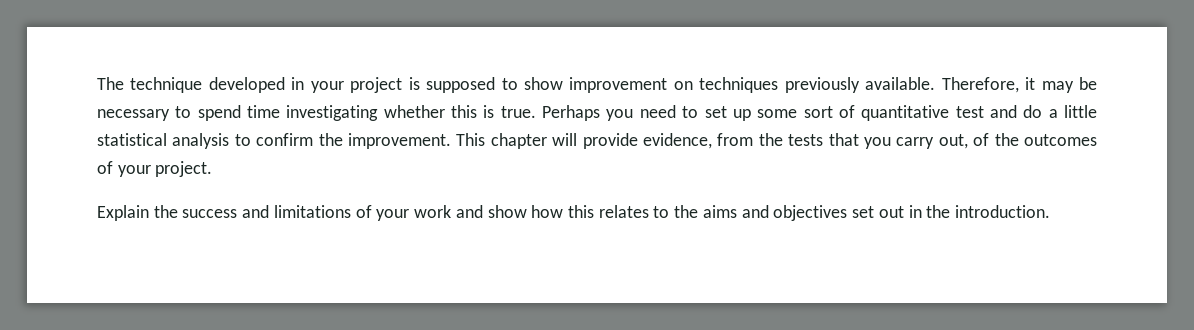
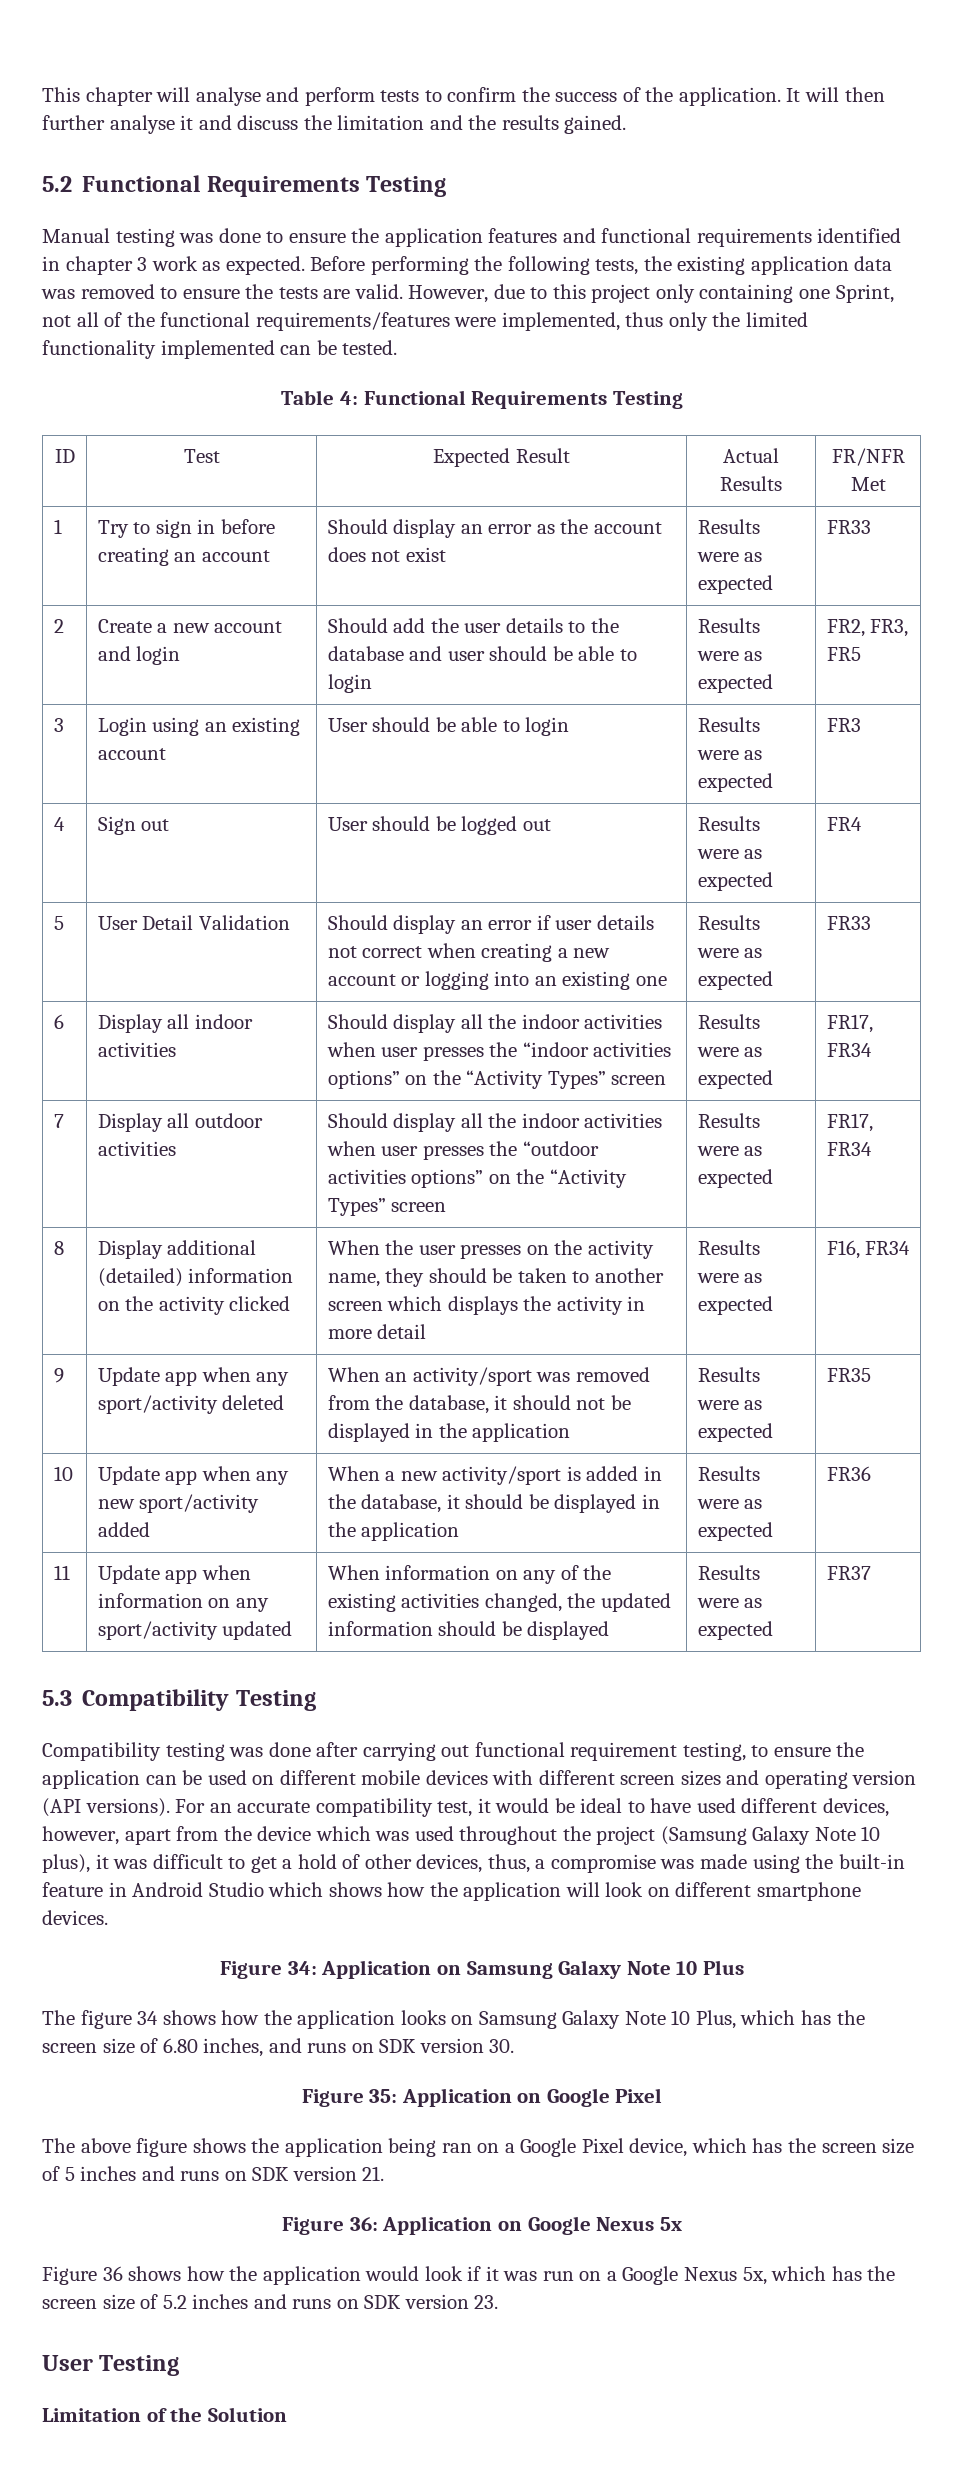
[97,77,1098,93] [97,105,1097,121] [97,133,1097,149] [97,161,213,177] [97,205,1050,221] The technique developed in your project is supposed to show improvement on techniques previously available. Therefore, it may be necessary to spend time investigating whether this is true. Perhaps you need to set up some sort of quantitative test and do a little statistical analysis to confirm the improvement. This chapter will provide evidence, from the tests that you carry out, of the outcomes of your project. // Explain the success and limitations of your work and show how this relates to the aims and objectives set out in the introduction. -> [42,87,885,106] [42,115,627,134] [42,175,447,197] [42,228,902,247] [42,256,893,275] [41,284,894,303] [42,312,808,331] [42,340,398,359] [281,390,683,409] [54,449,75,463] [183,449,220,463] [433,448,570,467] [723,448,779,463] [720,476,782,491] [831,448,905,466] [850,477,886,491] [53,519,62,534] [97,519,275,538] [97,547,270,566] [327,519,662,538] [327,547,446,562] [697,519,760,534] [696,552,763,562] [697,575,773,594] [826,520,871,534] [53,619,64,633] [97,619,283,633] [97,646,181,665] [327,618,619,633] [327,646,637,661] [327,674,372,693] [697,618,760,633] [696,651,763,661] [697,674,773,693] [826,619,909,637] [826,647,861,661] [53,718,64,732] [97,717,301,736] [97,748,166,760] [327,717,570,736] [697,717,760,732] [696,750,763,760] [697,773,773,792] [826,718,861,732] [53,817,65,831] [97,816,170,835] [327,816,551,835] [697,816,760,831] [696,849,763,859] [697,872,773,891] [826,817,862,831] [53,916,64,930] [97,915,290,930] [327,915,654,934] [327,943,611,962] [327,971,667,990] [697,915,760,930] [696,948,763,958] [697,971,773,990] [826,916,871,930] [53,1014,64,1029] [97,1014,253,1033] [97,1042,176,1057] [327,1014,663,1033] [326,1042,672,1061] [327,1070,667,1089] [697,1014,760,1029] [696,1047,763,1057] [697,1070,773,1089] [826,1014,873,1033] [826,1043,872,1057] [53,1114,64,1128] [97,1113,263,1132] [97,1141,176,1156] [327,1113,663,1132] [326,1141,599,1160] [327,1169,627,1188] [327,1198,447,1216] [697,1113,760,1128] [696,1146,763,1156] [697,1169,773,1188] [826,1113,873,1132] [826,1142,872,1156] [53,1241,64,1255] [97,1240,257,1259] [97,1268,294,1287] [97,1296,291,1315] [327,1240,654,1259] [327,1268,664,1287] [327,1296,646,1315] [327,1324,427,1339] [697,1240,760,1255] [696,1273,763,1283] [697,1296,773,1315] [826,1240,911,1259] [53,1368,64,1383] [97,1367,290,1386] [97,1395,285,1414] [327,1367,650,1386] [327,1395,631,1414] [327,1423,571,1442] [697,1367,760,1382] [696,1400,763,1410] [697,1423,773,1442] [826,1368,871,1382] [53,1466,73,1481] [97,1466,290,1485] [97,1494,260,1513] [97,1522,150,1537] [327,1466,662,1485] [327,1494,660,1513] [327,1522,460,1541] [697,1466,760,1481] [696,1499,763,1509] [697,1522,773,1541] [826,1466,871,1481] [53,1565,70,1580] [97,1565,251,1584] [97,1593,269,1612] [97,1621,293,1640] [327,1565,612,1584] [327,1593,671,1612] [327,1621,610,1640] [697,1565,760,1580] [696,1598,763,1608] [697,1621,773,1640] [826,1566,871,1580] [42,1689,316,1711] [42,1742,865,1761] [42,1770,917,1789] [42,1798,890,1817] [42,1826,881,1845] [42,1854,905,1873] [42,1882,861,1901] [42,1910,108,1925] [220,1960,744,1979] [42,2010,865,2029] [42,2038,515,2057] [301,2088,663,2107] [42,2138,915,2157] [42,2166,385,2181] [282,2216,682,2235] [42,2266,896,2285] [42,2294,499,2310] [42,2355,180,2376] [42,2407,287,2422] This chapter will analyse and perform tests to confirm the success of the application. It will then further analyse it and discuss the limitation and the results gained. // 5.2 Functional Requirements Testing // Manual testing was done to ensure the application features and functional requirements identified in chapter 3 work as expected. Before performing the following tests, the existing application data was removed to ensure the tests are valid. However, due to this project only containing one Sprint, not all of the functional requirements/features were implemented, thus only the limited functionality implemented can be tested. // Table 4: Functional Requirements Testing // ID | Test | Expected Result | Actual Results | FR/NFR Met // 1 | Try to sign in before creating an account | Should display an error as the account does not exist | Results were as expected | FR33 // 2 | Create a new account and login | Should add the user details to the database and user should be able to login | Results were as expected | FR2, FR3, FR5 // 3 | Login using an existing account | User should be able to login | Results were as expected | FR3 // 4 | Sign out | User should be logged out | Results were as expected | FR4 // 5 | User Detail Validation | Should display an error if user details not correct when creating a new account or logging into an existing one | Results were as expected | FR33 // 6 | Display all indoor activities | Should display all the indoor activities when user presses the “indoor activities options” on the “Activity Types” screen | Results were as expected | FR17, FR34 // 7 | Display all outdoor activities | Should display all the indoor activities when user presses the “outdoor activities options” on the “Activity Types” screen | Results were as expected | FR17, FR34 // 8 | Display additional (detailed) information on the activity clicked | When the user presses on the activity name, they should be taken to another screen which displays the activity in more detail | Results were as expected | F16, FR34 // 9 | Update app when any sport/activity deleted | When an activity/sport was removed from the database, it should not be displayed in the application | Results were as expected | FR35 // 10 | Update app when any new sport/activity added | When a new activity/sport is added in the database, it should be displayed in the application | Results were as expected | FR36 // 11 | Update app when information on any sport/activity updated | When information on any of the existing activities changed, the updated information should be displayed | Results were as expected | FR37 // 5.3 Compatibility Testing // Compatibility testing was done after carrying out functional requirement testing, to ensure the application can be used on different mobile devices with different screen sizes and operating version (API versions). For an accurate compatibility test, it would be ideal to have used different devices, however, apart from the device which was used throughout the project (Samsung Galaxy Note 10 plus), it was difficult to get a hold of other devices, thus, a compromise was made using the built-in feature in Android Studio which shows how the application will look on different smartphone devices. // Figure 34: Application on Samsung Galaxy Note 10 Plus // The figure 34 shows how the application looks on Samsung Galaxy Note 10 Plus, which has the screen size of 6.80 inches, and runs on SDK version 30. // Figure 35: Application on Google Pixel // The above figure shows the application being ran on a Google Pixel device, which has the screen size of 5 inches and runs on SDK version 21. // Figure 36: Application on Google Nexus 5x // Figure 36 shows how the application would look if it was run on a Google Nexus 5x, which has the screen size of 5.2 inches and runs on SDK version 23. // User Testing // Limitation of the Solution

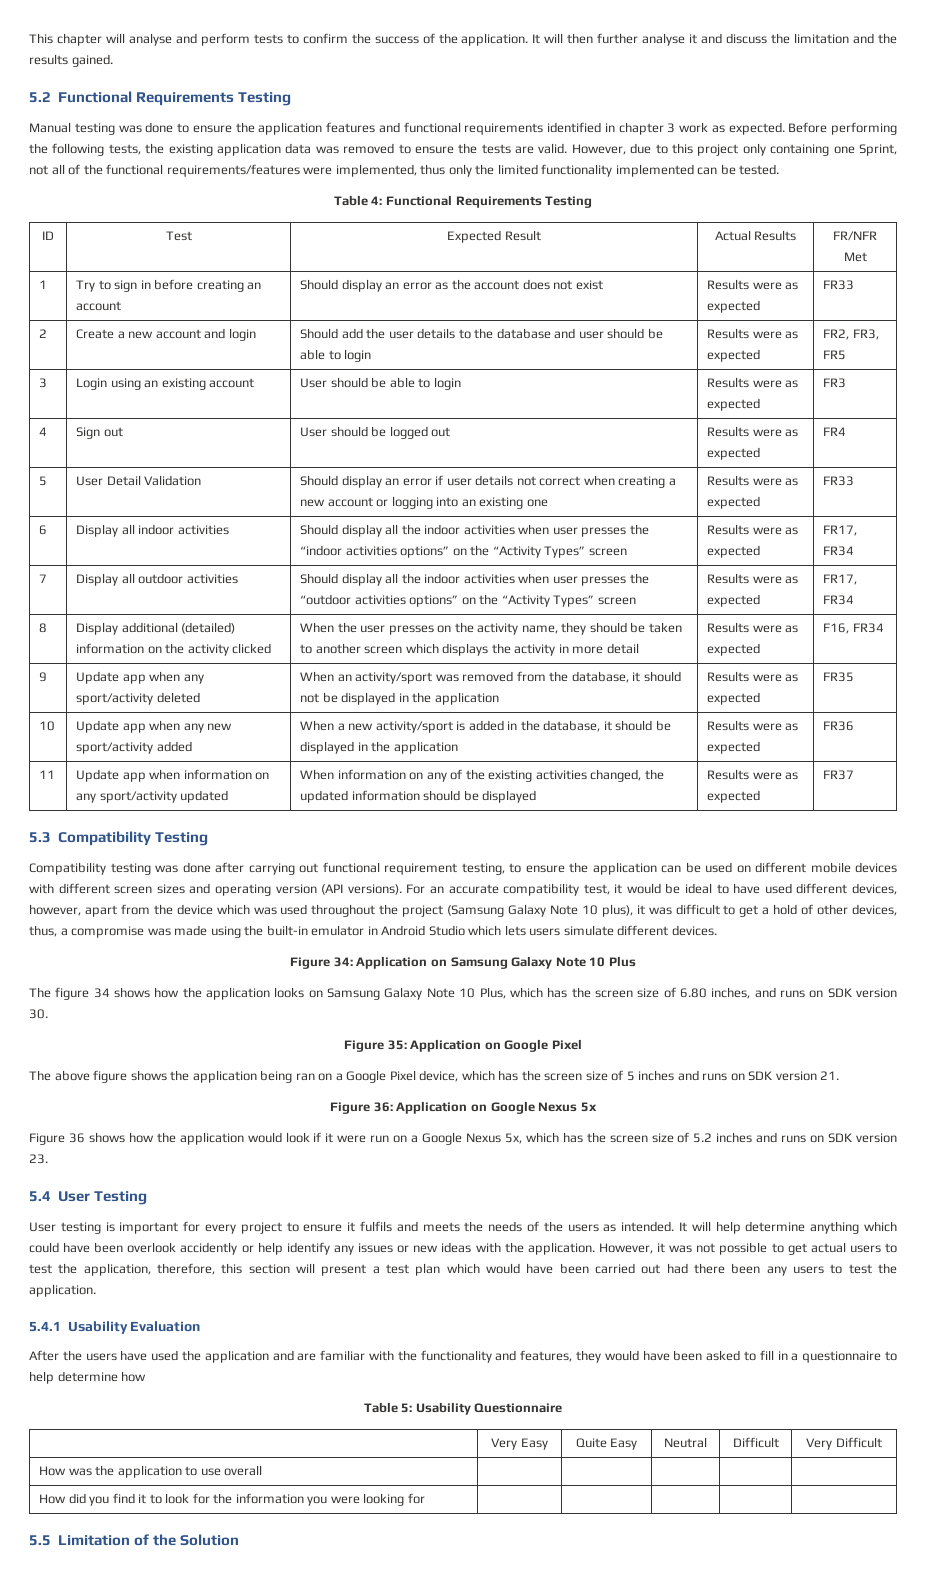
[42,1882,103,1897] feature -> [311,925,365,936] emulator
[328,1882,861,1901] shows how the application will look on different smartphone -> [504,925,669,936] lets users simulate different
[503,2271,538,2281] was -> [337,1135,367,1143] were
(499, 2302) none -> [29,1191,51,1202] 5.4
(180, 2365) none -> [29,1221,897,1234] [29,1242,898,1255] [29,1263,898,1276] [29,1284,96,1297] [29,1321,201,1334] [29,1350,897,1363] [29,1371,147,1384] [363,1402,563,1415] [491,1438,548,1450] [575,1438,638,1450] [664,1437,707,1448] [732,1437,779,1448] [806,1437,882,1450] [39,1465,263,1478] [39,1493,425,1506] [29,1535,51,1546] User testing is important for every project to ensure it fulfils and meets the needs of the users as intended. It will help determine anything which could have been overlook accidently or help identify any issues or new ideas with the application. However, it was not possible to get actual users to test the application, therefore, this section will present a test plan which would have been carried out had there been any users to test the application. // 5.4.1 Usability Evaluation // After the users have used the application and are familiar with the functionality and features, they would have been asked to fill in a questionnaire to help determine how // Table 5: Usability Questionnaire // | Very Easy | Quite Easy | Neutral | Difficult | Very Difficult // How was the application to use overall | | | | | // How did you find it to look for the information you were looking for | | | | | // 5.5

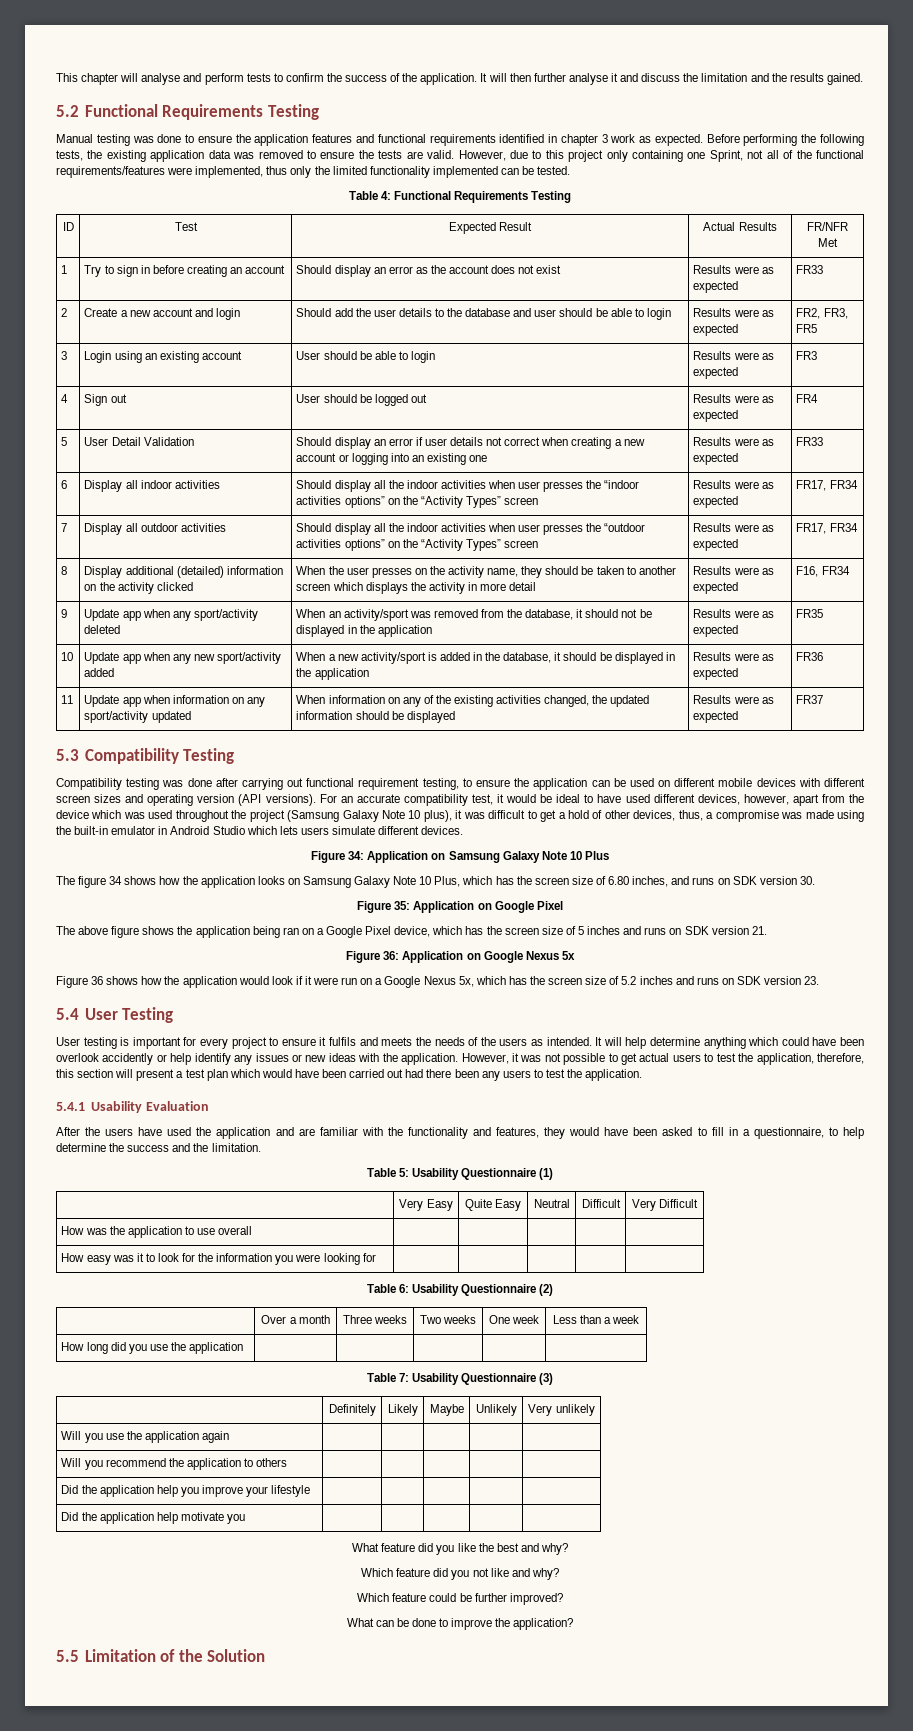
[802,1351,882,1363] questionnaire -> [753,1127,824,1139] questionnaire,
[121,1371,147,1382] how -> [109,1143,261,1152] the success and the limitation.
(563, 1408) none -> [539,1168,554,1180] (1)
[68,1493,135,1506] did you find -> [86,1255,134,1265] easy was
(425, 1498) none -> [366,1284,554,1296] [261,1315,330,1324] [342,1315,408,1324] [419,1315,477,1324] [488,1315,540,1324] [552,1315,640,1324] [61,1342,244,1354] [366,1373,554,1385] [328,1404,376,1416] [387,1404,418,1416] [429,1404,464,1416] [475,1404,517,1416] [528,1404,595,1416] [61,1431,229,1443] [61,1458,288,1470] [61,1485,311,1497] [61,1512,245,1524] [352,1543,568,1555] [361,1568,559,1580] [357,1593,563,1605] [346,1618,574,1630] // Table 6: Usability Questionnaire (2) // | Over a month | Three weeks | Two weeks | One week | Less than a week // How long did you use the application | | | | | // Table 7: Usability Questionnaire (3) // | Definitely | Likely | Maybe | Unlikely | Very unlikely // Will you use the application again | | | | | // Will you recommend the application to others | | | | | // Did the application help you improve your lifestyle | | | | | // Did the application help motivate you | | | | | // What feature did you like the best and why? // Which feature did you not like and why? // Which feature could be further improved? // What can be done to improve the application?

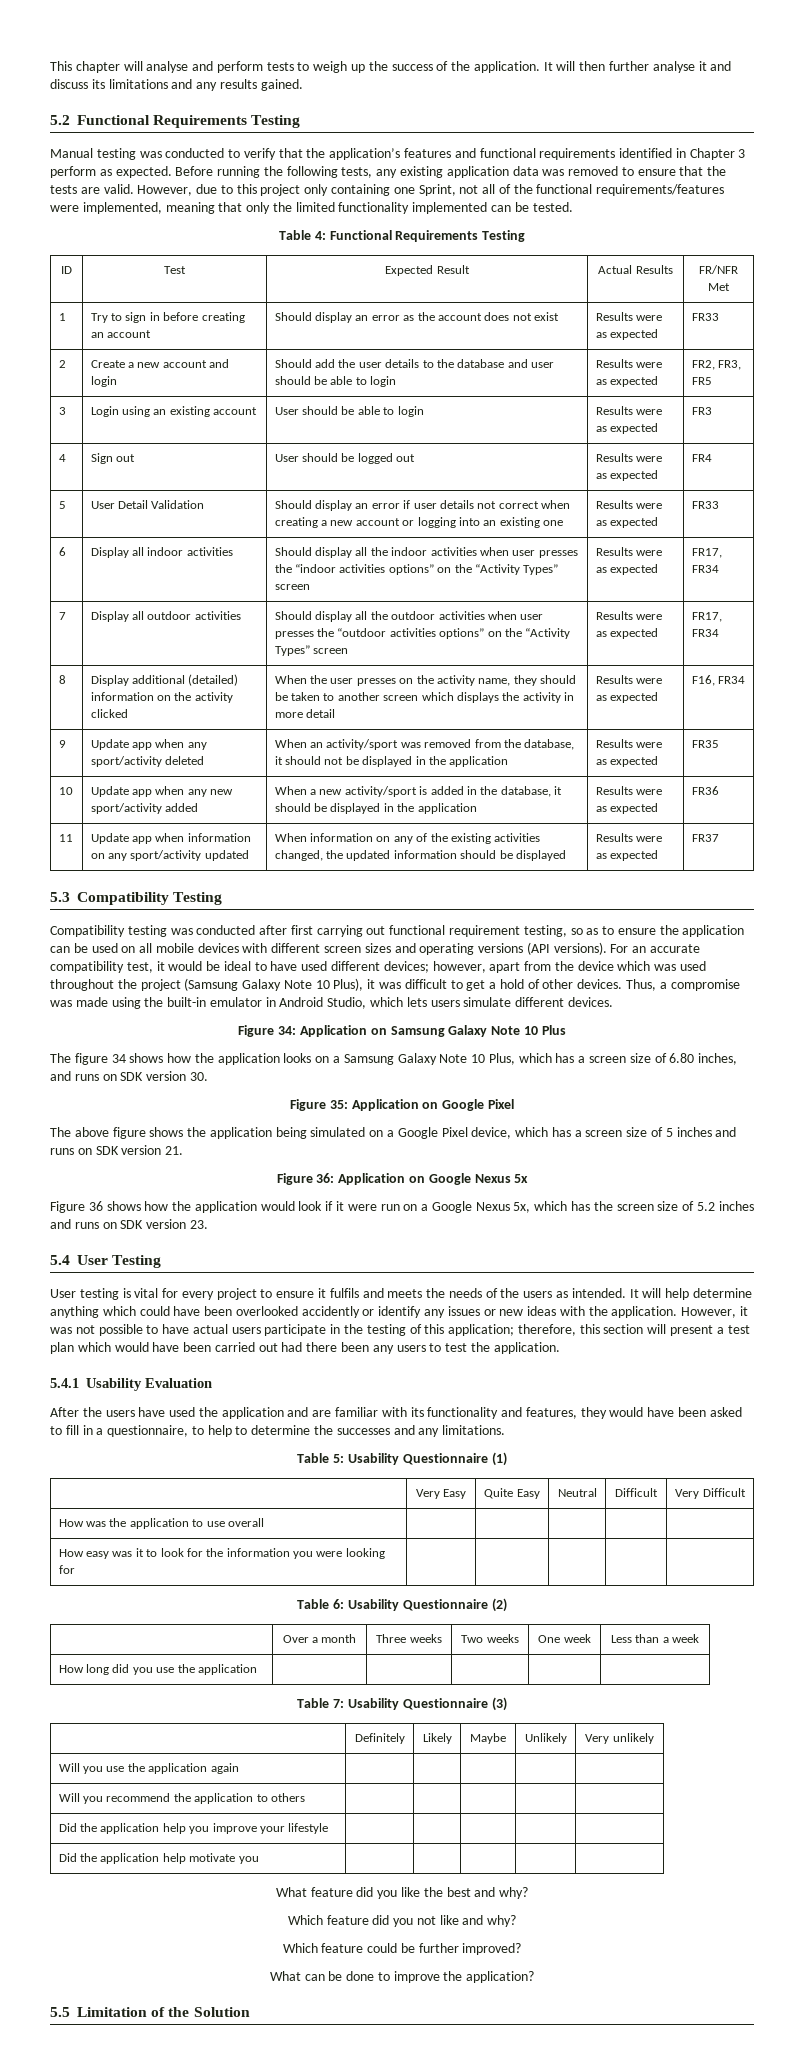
[285,73,324,82] confirm -> [313,61,366,73] weigh up
[683,73,787,82] the limitation and the -> [91,79,218,91] its limitations and any
[157,134,309,146] done to ensure the application -> [165,148,401,160] conducted to verify that the application’s
[560,134,636,146] chapter 3 work -> [689,148,746,160] [50,166,96,178] Chapter 3 perform
[743,134,798,146] performing -> [217,166,261,178] running
[87,150,103,159] the -> [376,169,398,178] any
(355, 155) none -> [679,166,704,176] that
[266,166,288,175] thus -> [165,202,243,214] meaning that
[406,523,438,532] indoor -> [391,611,436,620] outdoor
[187,778,238,787] done after -> [196,925,313,935] conducted after first
(459, 784) none -> [570,928,599,935] so as
[674,778,716,787] different -> [139,943,153,953] all
[197,794,235,803] version -> [478,943,524,953] versions
[697,794,740,805] devices, -> [383,961,429,973] devices;
[423,810,452,822] plus), -> [333,978,364,991] Plus),
[633,810,703,821] devices, thus, -> [577,979,657,991] devices. Thus,
[212,826,245,835] Studio -> [327,997,367,1009] Studio,
(300, 881) none -> [333,1056,341,1063] a
[516,876,532,885] the -> [578,1056,586,1063] a
[282,927,299,935] ran -> [310,1127,366,1137] simulated
[486,926,502,935] the -> [574,1130,582,1137] a
[132,1037,181,1049] important -> [134,1288,159,1298] vital
[56,1053,99,1062] overlook -> [235,1306,298,1316] overlooked
[170,1053,192,1065] help -> (375, 1312) none
[621,1053,638,1065] get -> [162,1324,190,1334] have
[704,1053,814,1065] to test the application, -> [264,1324,515,1336] participate in the testing of this application;
[387,1127,403,1136] the -> [410,1407,424,1417] its
(865, 1133) none -> [235,1426,248,1435] to
[127,1143,261,1152] success and the limitation. -> [336,1425,506,1437] successes and any limitations.

